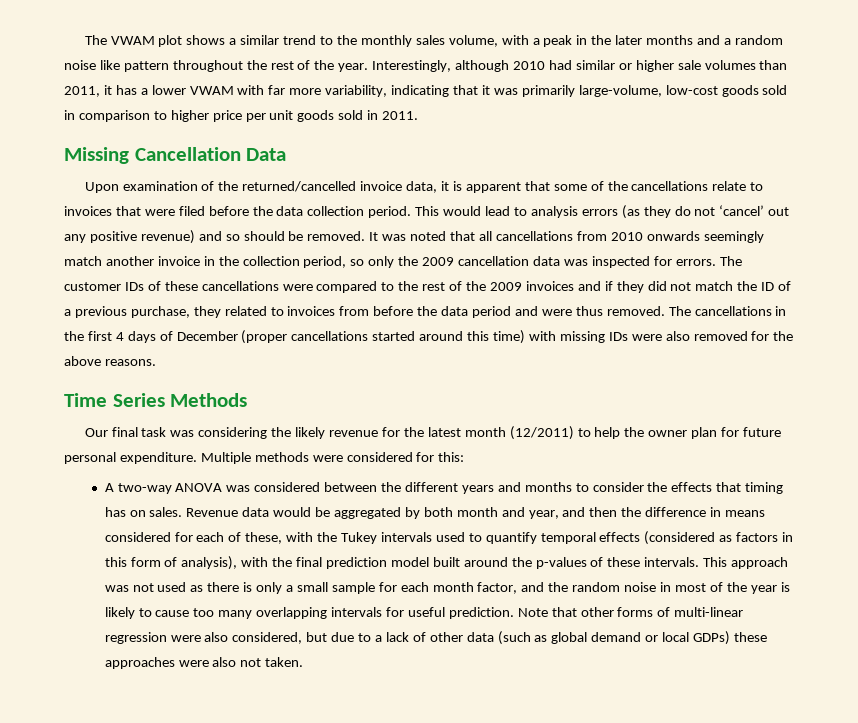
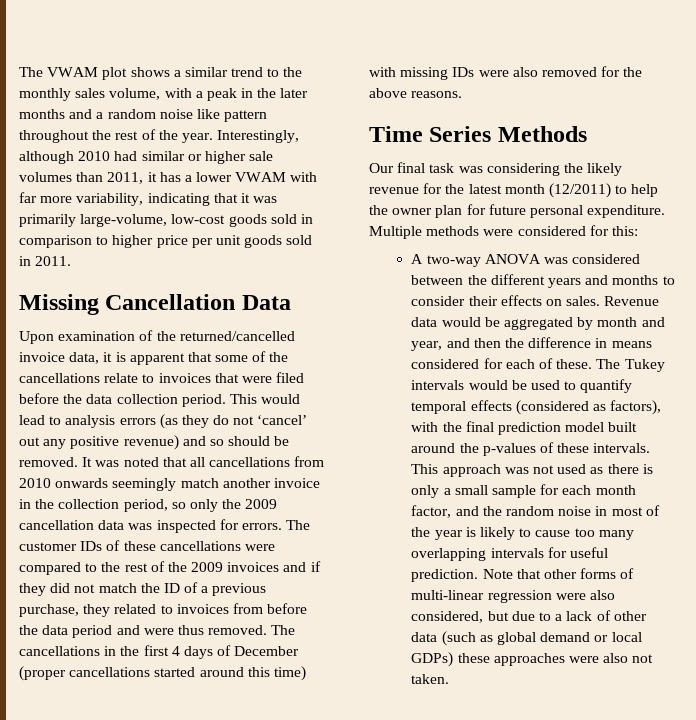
[647,482,784,494] [104,507,126,517] the effects that timing has -> [468,295,542,306] their effects
[423,507,453,517] both -> (594, 323) none
[245,532,432,544] these, with the Tukey intervals -> [556,359,665,372] [411,380,527,390] these. The Tukey intervals would be
[736,532,794,542] [104,556,238,570] factors in this form of analysis), -> [610,400,662,415] factors),

